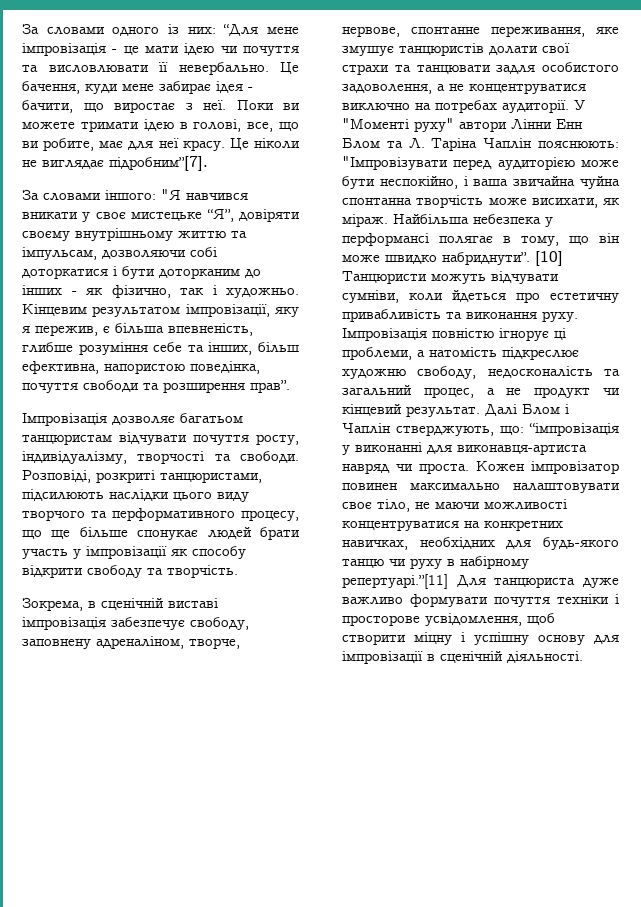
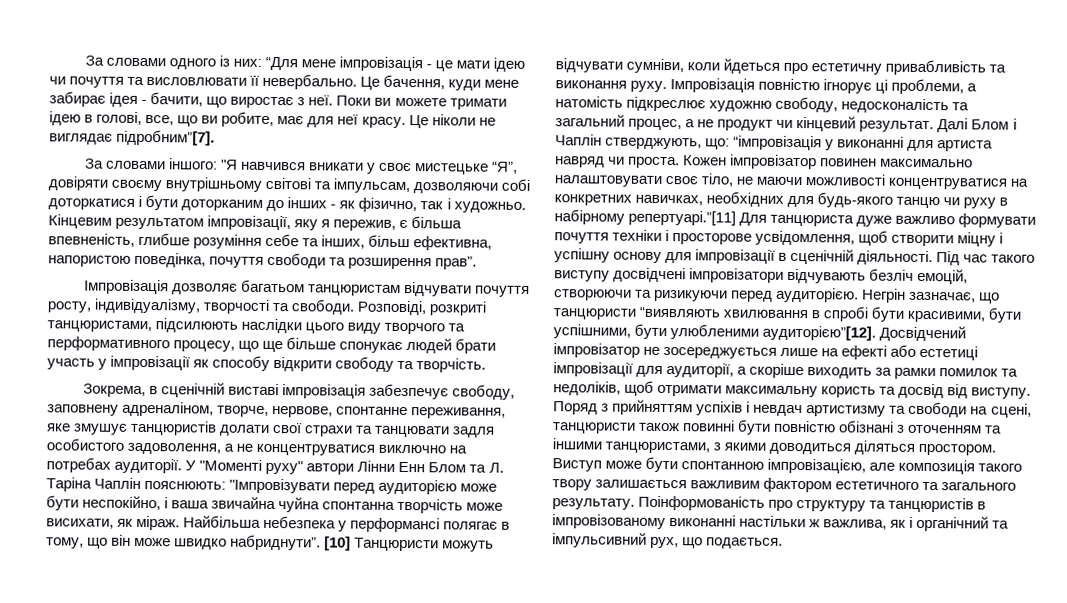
[178,231,226,239] життю -> [265,177,312,190] світові
[457,444,587,455] виконавця-артиста -> [937,140,994,152] артиста
(583, 657) none -> [936,251,1036,266] [554,267,969,285] [554,287,1001,304] [553,306,1022,323] [553,323,967,342] [553,343,979,361] [553,362,1019,380] [553,380,1032,399] [553,399,1032,418] [552,419,1003,435] [552,438,997,456] [552,456,1023,475] [552,477,1017,493] [552,495,987,513] [552,514,1010,532] [552,532,784,549] Під час такого виступу досвідчені імпровізатори відчувають безліч емоцій, створюючи та ризикуючи перед аудиторією. Негрін зазначає, що танцюристи “виявляють хвилювання в спробі бути красивими, бути успішними, бути улюбленими аудиторією”[12]. Досвідчений імпровізатор не зосереджується лише на ефекті або естетиці імпровізації для аудиторії, а скоріше виходить за рамки помилок та недоліків, щоб отримати максимальну користь та досвід від виступу. Поряд з прийняттям успіхів і невдач артистизму та свободи на сцені, танцюристи також повинні бути повністю обізнані з оточенням та іншими танцюристами, з якими доводиться діляться простором. Виступ може бути спонтанною імпровізацією, але композиція такого твору залишається важливим фактором естетичного та загального результату. Поінформованість про структуру та танцюристів в імпровізованому виконанні настільки ж важлива, як і органічний та імпульсивний рух, що подається.

